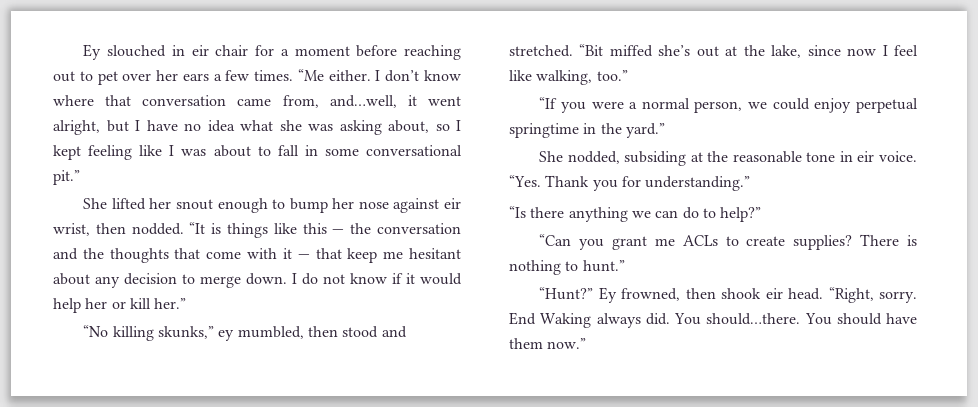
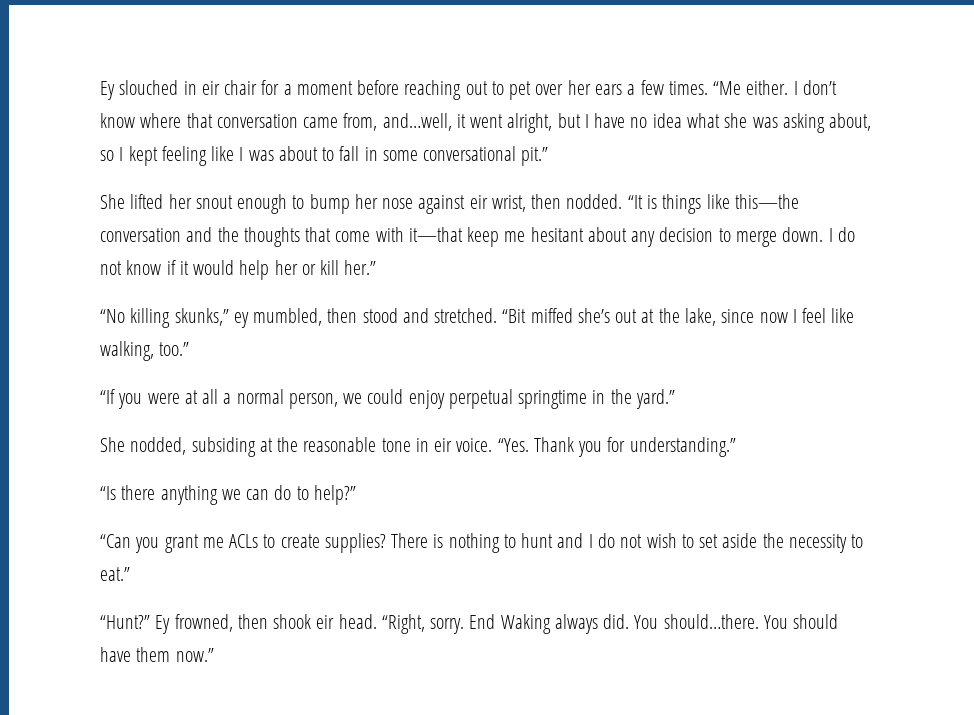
[302,223,372,234] this — the -> [734,194,799,209] this—the
[282,248,342,259] it — that -> [408,227,463,242] it—that
(624, 105) none -> [184,389,219,404] at all
[582,260,625,272] hunt.” -> [521,533,864,553] [100,567,130,581] hunt and I do not wish to set aside the necessity to eat.”

